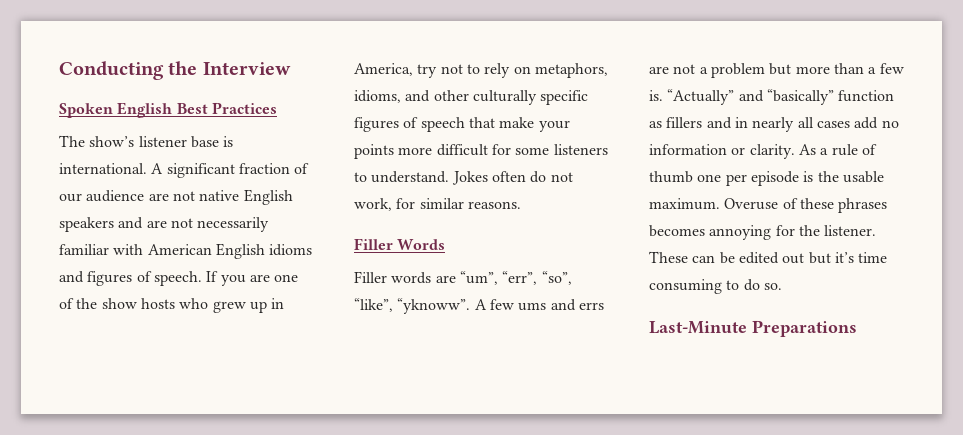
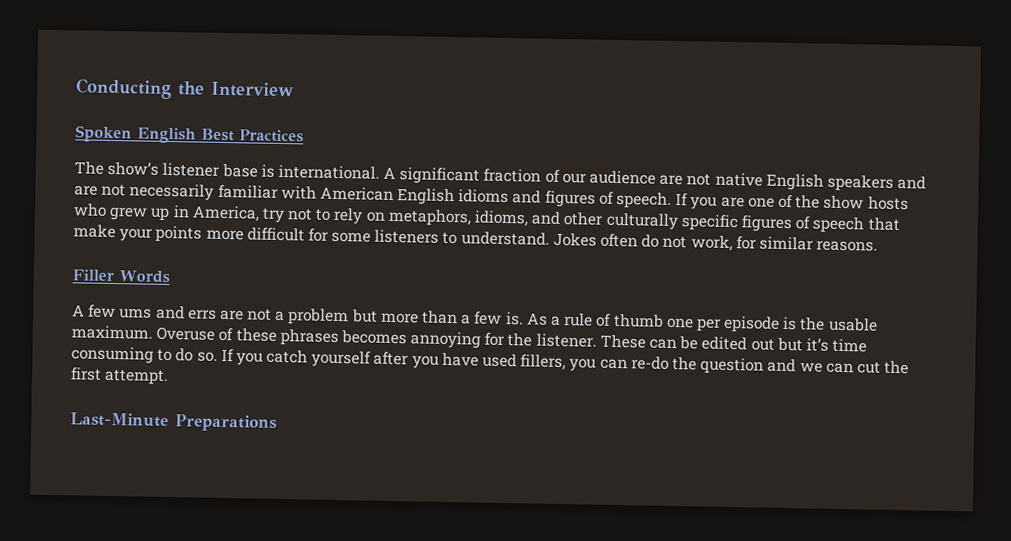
[354,271,572,285] [354,298,471,314] Filler words are “um”, “err”, “so”, “like”, “yknoww”. -> (170, 277) none
[667,89,895,105] [649,117,899,132] [649,144,795,159] “Actually” and “basically” function as fillers and in nearly all cases add no information or clarity. -> (524, 319) none
(782, 286) none -> [220,348,910,375] [70,367,170,386] If you catch yourself after you have used fillers, you can re-do the question and we can cut the first attempt.

